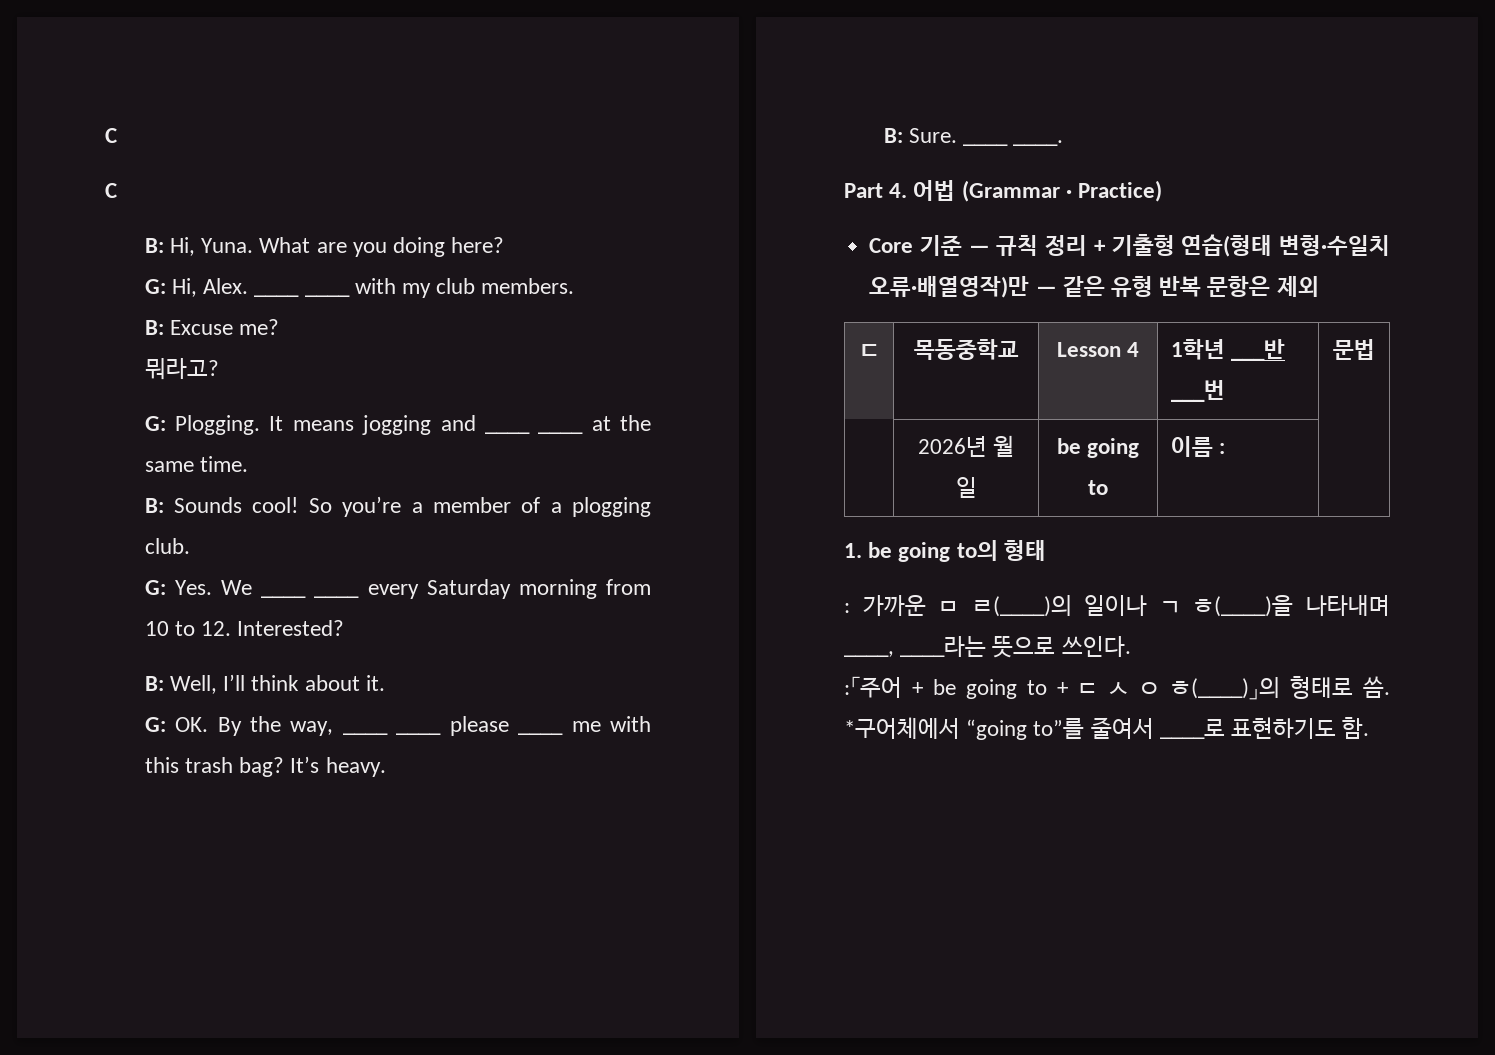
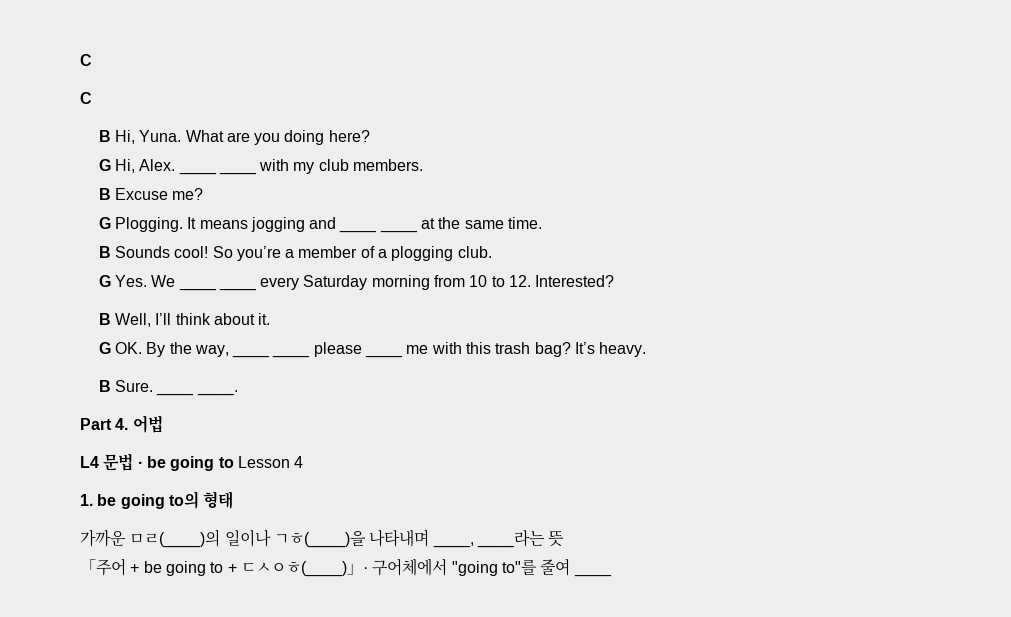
[144,238,164,253] B: -> [98,130,111,142] B
[144,279,166,294] G: -> [98,159,111,171] G
[144,320,164,335] B: -> [98,188,111,200] B
[144,358,219,380] [144,416,166,431] 뭐라고? // G: -> [98,217,111,229] G
[144,498,164,513] B: -> [98,246,111,258] B
[144,580,166,595] G: -> [98,275,111,287] G
[144,676,164,691] B: -> [98,313,111,325] B
[144,717,166,732] G: -> [98,342,111,354] G
[883,128,903,143] B: -> [98,380,111,392] B
[961,180,1163,202] [869,234,1390,257] [869,276,1319,298] [858,344,880,357] [913,339,1019,360] [1056,342,1140,357] [1170,339,1285,361] [1170,380,1225,402] [1333,339,1375,360] [917,435,1015,457] [955,477,977,498] [1056,438,1140,458] [1088,480,1108,495] [1170,436,1225,457] (Grammar · Practice) // Core 기준 — 규칙 정리 + 기출형 연습(형태 변형·수일치 오류·배열영작)만 — 같은 유형 반복 문항은 제외 // ㄷ | 목동중학교 | Lesson 4 | 1학년 ___반 ___번 | 문법 // | 2026년 월 일 | be going to | 이름 : | -> [80,453,304,471] // L4 문법 · be going to Lesson 4
[844,595,1390,617] [844,636,1131,658] [844,685,850,695] : 가까운 ㅁ ㄹ(____)의 일이나 ㄱ ㅎ(____)을 나타내며 ____, ____라는 뜻으로 쓰인다. // : -> [80,529,565,548] 가까운 ㅁㄹ(____)의 일이나 ㄱㅎ(____)을 나타내며 ____, ____라는 뜻 //
[1077,676,1390,700] [844,717,1370,740] ㄷ ㅅ ㅇ ㅎ(____)」의 형태로 씀. *구어체에서 “going to”를 줄여서 ____로 표현하기도 함. -> [240,558,612,577] ㄷㅅㅇㅎ(____)」· 구어체에서 "going to"를 줄여 ____

